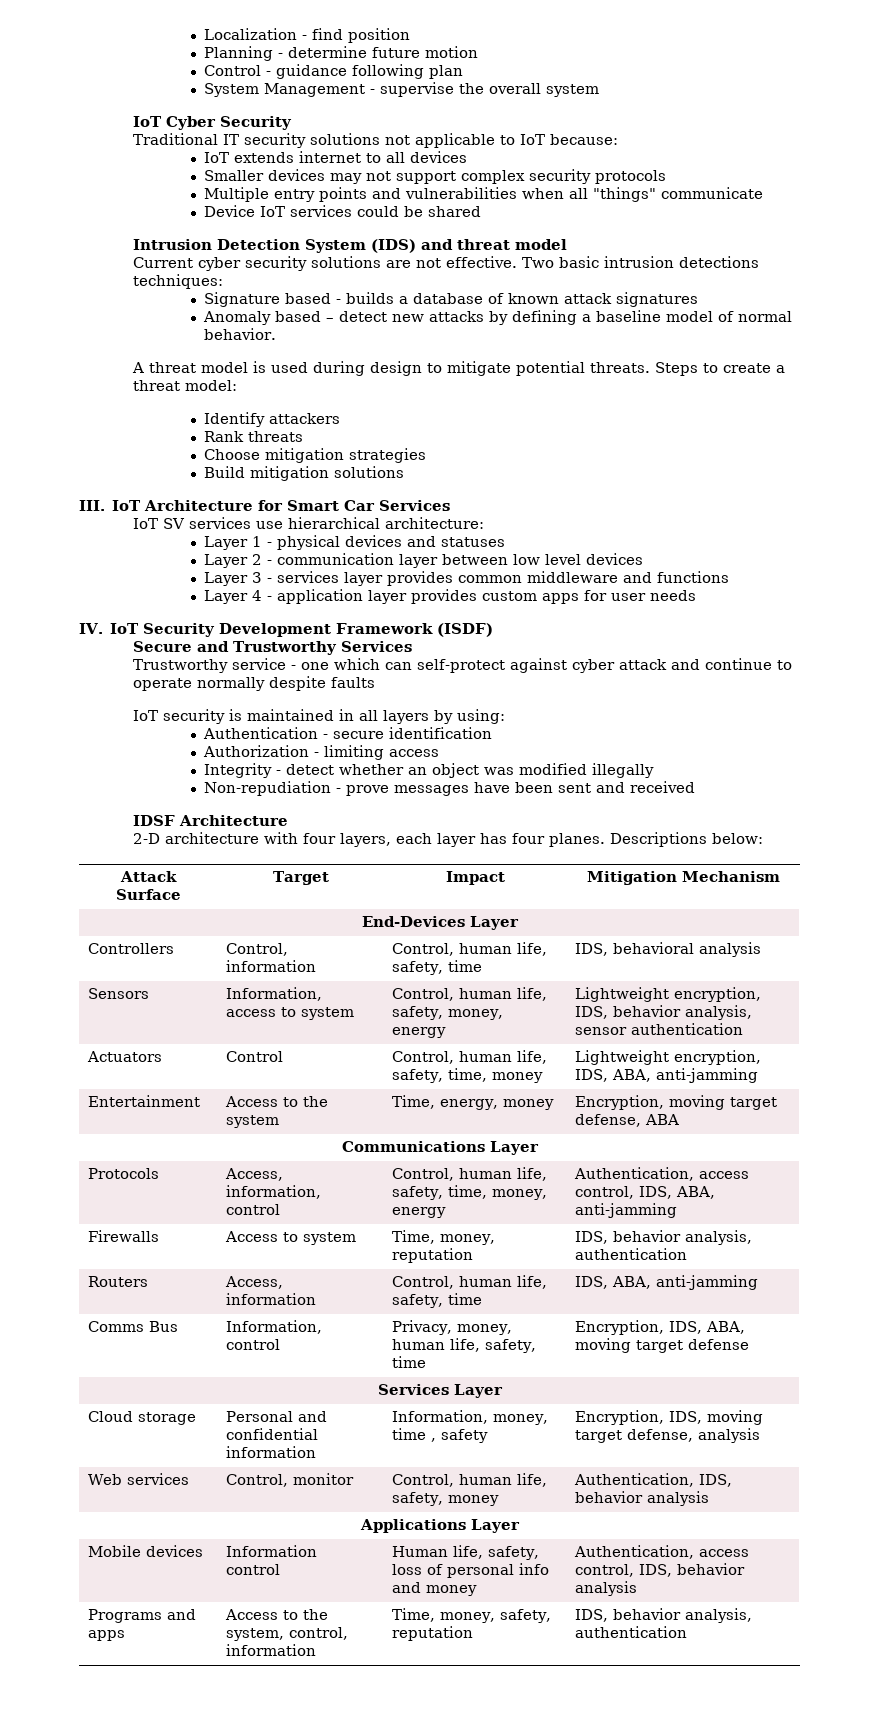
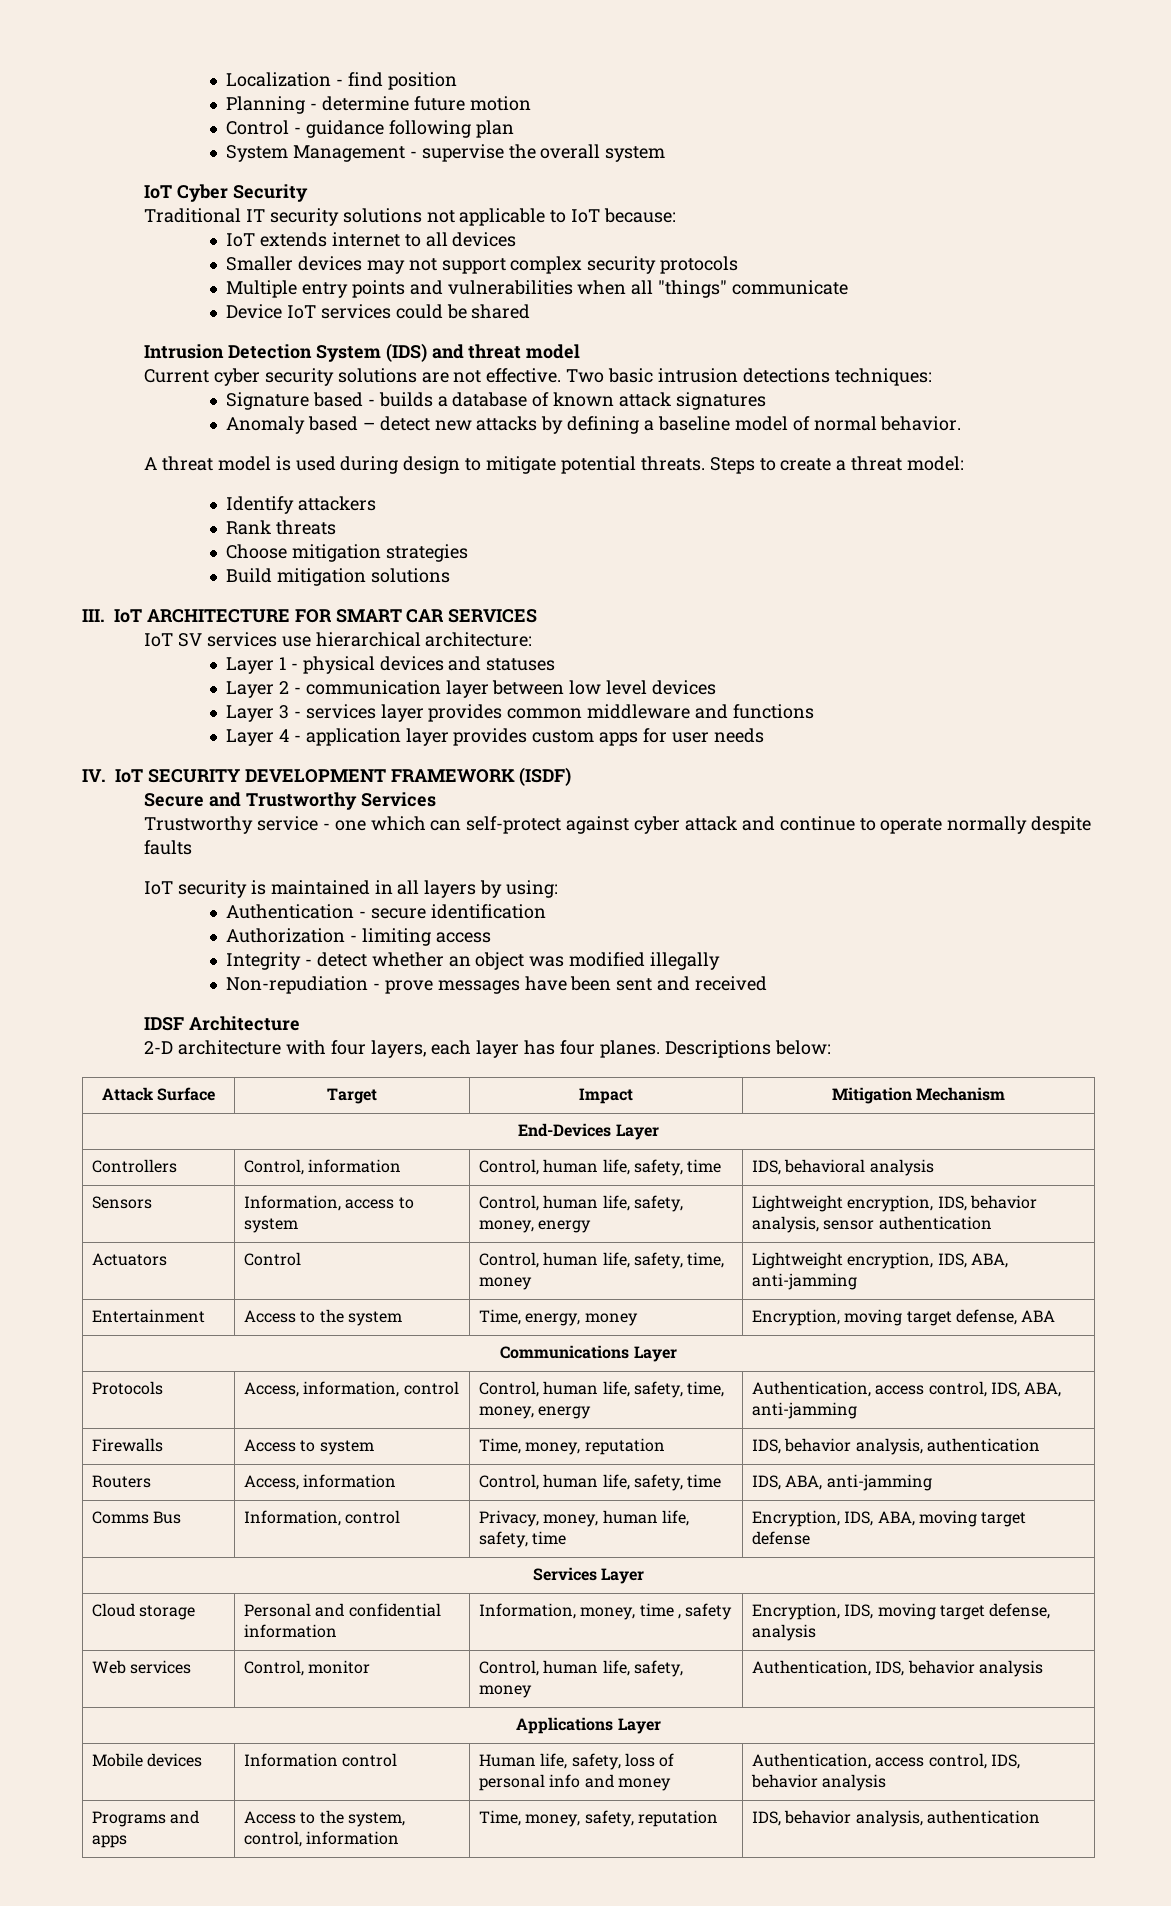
[144,500,451,511] Architecture for Smart Car Services -> [146,609,538,623] ARCHITECTURE FOR SMART CAR SERVICES
[143,623,434,637] Security Development Framework -> [147,769,515,783] SECURITY DEVELOPMENT FRAMEWORK

